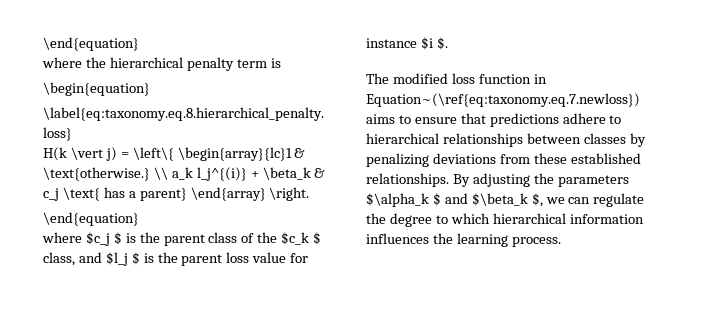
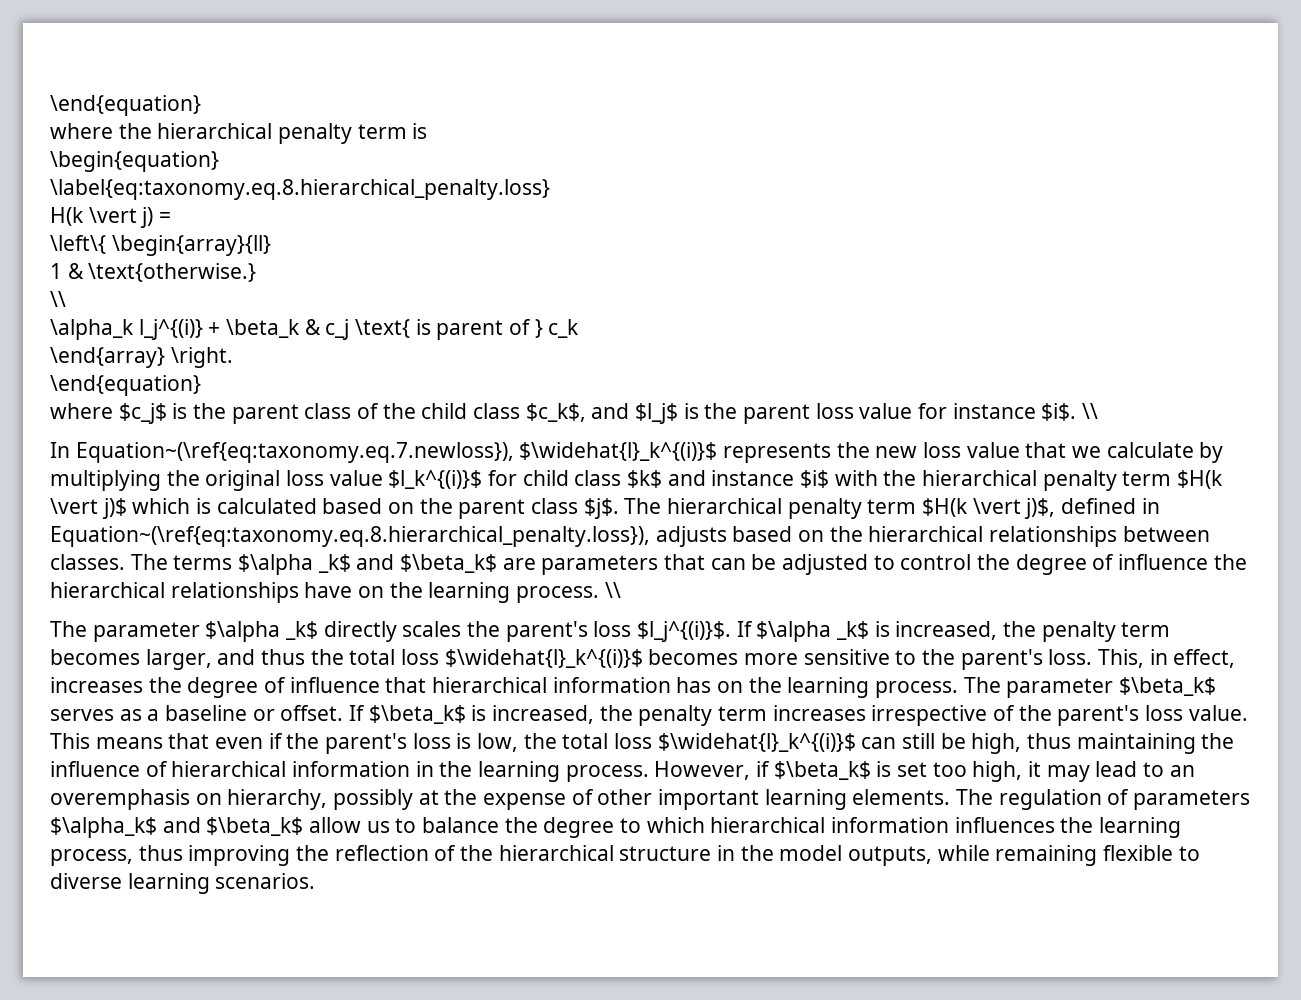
[132,147,292,161] \left\{ \begin{array}{lc}1 -> [50,235,271,256] [50,263,62,279] // \left\{ \begin{array}{ll} // 1
[153,167,193,180] \\ a_k -> [50,291,66,307] [50,319,134,340] // \\ // \alpha_k
[103,187,187,201] has a parent} -> [415,319,580,340] is parent of } c_k //
[85,232,122,246] $c_j $ -> [118,403,167,424] $c_j$
[281,232,322,245] [43,252,140,266] $c_k $ class, and $l_j $ -> [421,403,679,424] child class $c_k$, and $l_j$
[420,37,448,50] [366,73,547,84] [366,93,640,107] [366,113,622,127] [366,133,646,147] [366,153,641,167] [366,173,629,187] [366,193,645,207] $i $. // The modified loss function in Equation~(\ref{eq:taxonomy.eq.7.newloss}) aims to ensure that predictions adhere to hierarchical relationships between classes by penalizing deviations from these established relationships. By adjusting the parameters $\alpha_k $ and $\beta_k $, we can regulate -> [1041,403,1099,421] [50,442,1224,463] [50,470,1224,491] [50,498,1160,519] [50,526,1210,547] [50,554,1247,575] [50,582,621,603] [50,621,1171,642] [50,649,1236,670] [50,677,1217,698] [50,705,1248,726] [50,733,1235,754] [50,761,1195,782] [50,789,1251,810] [50,817,500,838] $i$. \\ // In Equation~(\ref{eq:taxonomy.eq.7.newloss}), $\widehat{l}_k^{(i)}$ represents the new loss value that we calculate by multiplying the original loss value $l_k^{(i)}$ for child class $k$ and instance $i$ with the hierarchical penalty term $H(k \vert j)$ which is calculated based on the parent class $j$. The hierarchical penalty term $H(k \vert j)$, defined in Equation~(\ref{eq:taxonomy.eq.8.hierarchical_penalty.loss}), adjusts based on the hierarchical relationships between classes. The terms $\alpha _k$ and $\beta_k$ are parameters that can be adjusted to control the degree of influence the hierarchical relationships have on the learning process. \\ // The parameter $\alpha _k$ directly scales the parent's loss $l_j^{(i)}$. If $\alpha _k$ is increased, the penalty term becomes larger, and thus the total loss $\widehat{l}_k^{(i)}$ becomes more sensitive to the parent's loss. This, in effect, increases the degree of influence that hierarchical information has on the learning process. The parameter $\beta_k$ serves as a baseline or offset. If $\beta_k$ is increased, the penalty term increases irrespective of the parent's loss value. This means that even if the parent's loss is low, the total loss $\widehat{l}_k^{(i)}$ can still be high, thus maintaining the influence of hierarchical information in the learning process. However, if $\beta_k$ is set too high, it may lead to an overemphasis on hierarchy, possibly at the expense of other important learning elements. The regulation of parameters $\alpha_k$ and $\beta_k$ allow us to balance
[511,237,561,247] process. -> [50,845,1200,866] [50,873,316,894] process, thus improving the reflection of the hierarchical structure in the model outputs, while remaining flexible to diverse learning scenarios.

